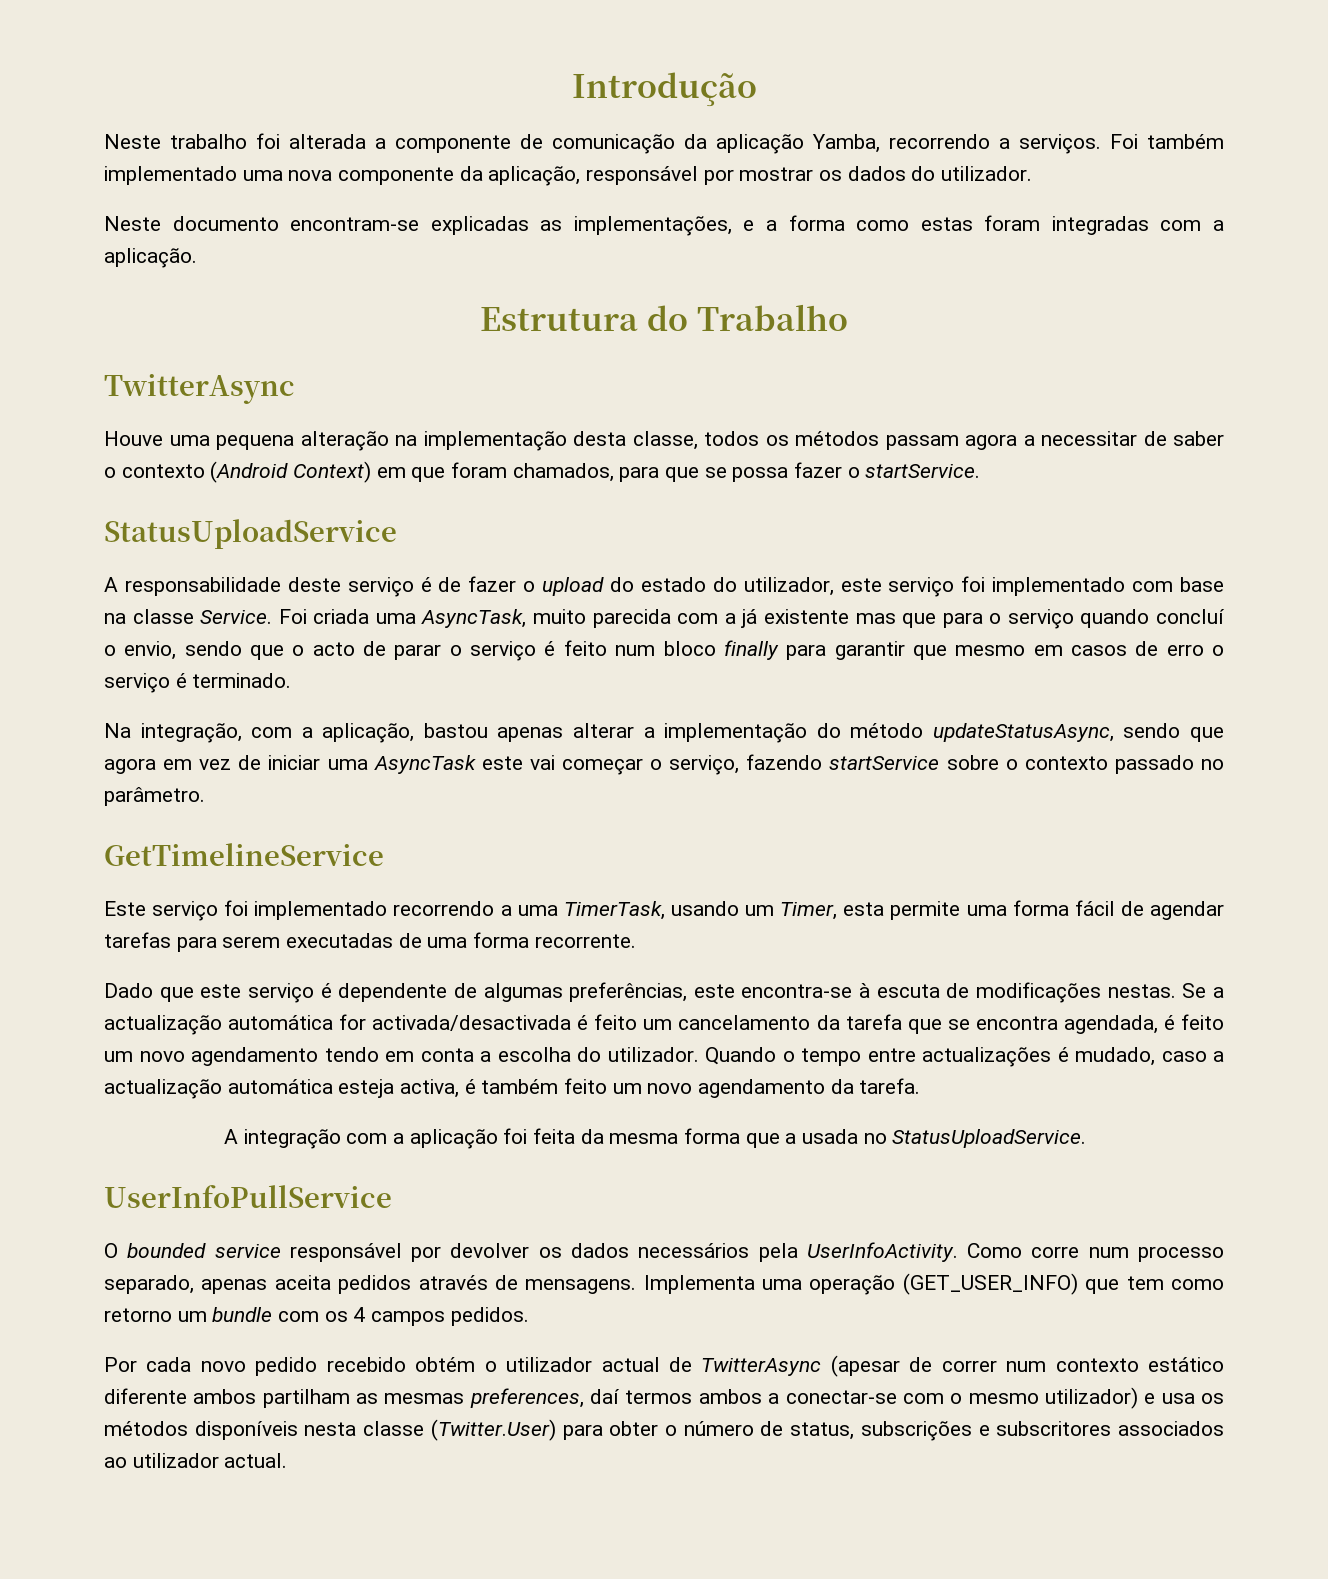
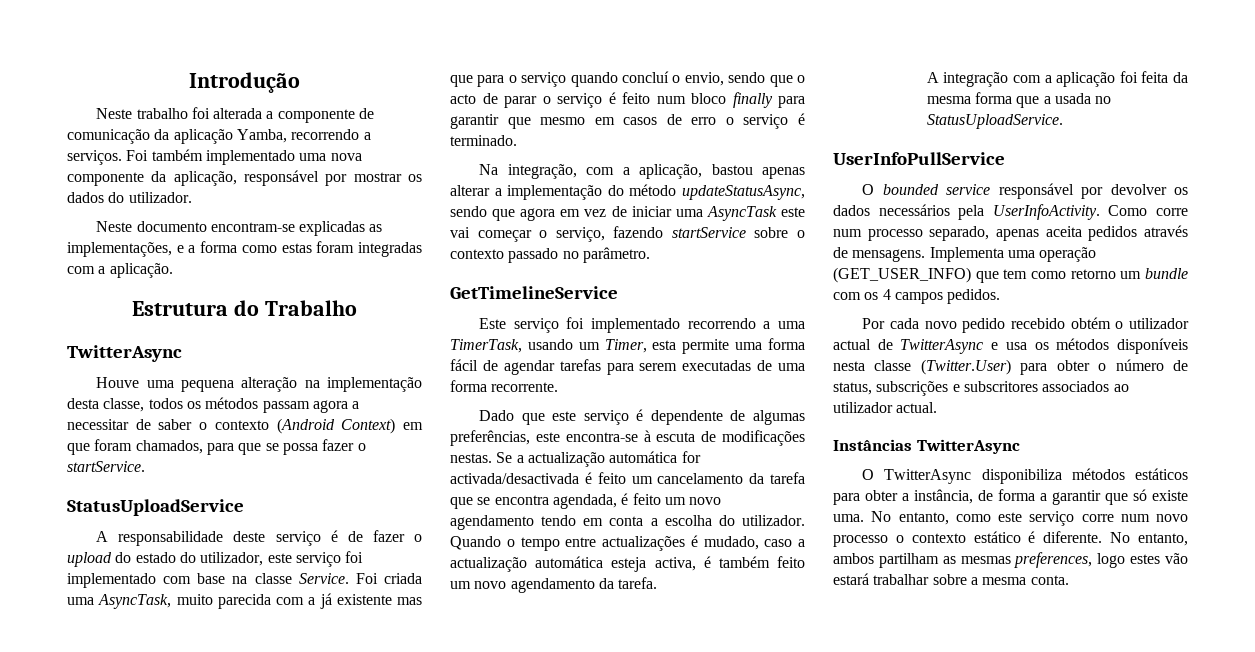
[830,1355,1224,1377] [104,1387,1138,1409] (apesar de correr num contexto estático diferente ambos partilham as mesmas preferences, daí termos ambos a conectar-se com o mesmo utilizador) -> (984, 346) none
(288, 1460) none -> [833,439,1020,454] [862,468,1188,484] [833,489,1188,505] [833,511,1188,526] [833,531,1188,547] [833,552,1188,568] [833,573,1069,585] // Instâncias TwitterAsync // O TwitterAsync disponibiliza métodos estáticos para obter a instância, de forma a garantir que só existe uma. No entanto, como este serviço corre num novo processo o contexto estático é diferente. No entanto, ambos partilham as mesmas preferences, logo estes vão estará trabalhar sobre a mesma conta.

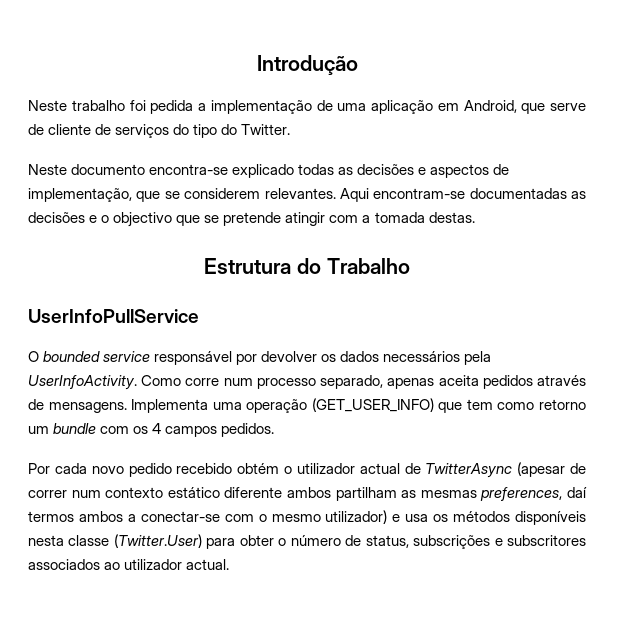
[213,108,375,123] [67,129,371,144] [67,149,362,165] [67,170,422,186] [67,192,192,203] [96,221,383,236] [67,241,423,257] [67,263,173,278] [132,300,357,316] [67,345,182,362] [96,377,422,392] [67,397,360,413] [67,418,423,434] [67,439,366,455] [67,461,145,472] [67,499,244,516] [96,530,423,546] [67,551,364,567] [67,573,422,588] [67,593,422,609] [450,71,805,87] [450,92,805,108] [450,113,805,129] [450,135,517,146] [479,164,805,179] [450,184,805,200] [450,206,805,221] [450,226,805,242] [450,247,650,263] [450,286,618,299] [479,317,806,333] [450,338,805,354] [450,359,805,375] [450,380,559,392] [479,409,805,425] [450,430,805,446] [450,451,701,467] [450,472,805,484] [450,493,722,509] [450,515,805,530] [450,535,805,551] [450,556,805,572] [450,577,658,593] [926,71,1188,87] [926,92,1112,108] [926,114,1063,129] alterada a componente de comunicação da aplicação Yamba, recorrendo a serviços. Foi também implementado uma nova componente da aplicação, responsável por mostrar os dados do utilizador. // Neste documento encontram-se explicadas as implementações, e a forma como estas foram integradas com a aplicação. // Estrutura do Trabalho // TwitterAsync // Houve uma pequena alteração na implementação desta classe, todos os métodos passam agora a necessitar de saber o contexto (Android Context) em que foram chamados, para que se possa fazer o startService. // StatusUploadService // A responsabilidade deste serviço é de fazer o upload do estado do utilizador, este serviço foi implementado com base na classe Service. Foi criada uma AsyncTask, muito parecida com a já existente mas que para o serviço quando concluí o envio, sendo que o acto de parar o serviço é feito num bloco finally para garantir que mesmo em casos de erro o serviço é terminado. // Na integração, com a aplicação, bastou apenas alterar a implementação do método updateStatusAsync, sendo que agora em vez de iniciar uma AsyncTask este vai começar o serviço, fazendo startService sobre o contexto passado no parâmetro. // GetTimelineService // Este serviço foi implementado recorrendo a uma TimerTask, usando um Timer, esta permite uma forma fácil de agendar tarefas para serem executadas de uma forma recorrente. // Dado que este serviço é dependente de algumas preferências, este encontra-se à escuta de modificações nestas. Se a actualização automática for activada/desactivada é feito um cancelamento da tarefa que se encontra agendada, é feito um novo agendamento tendo em conta a escolha do utilizador. Quando o tempo entre actualizações é mudado, caso a actualização automática esteja activa, é também feito um novo agendamento da tarefa. // A integração com a aplicação foi feita da mesma forma que a usada no StatusUploadService. -> [150,100,586,114] [28,124,291,138] [28,164,510,178] [28,188,586,202] [28,212,475,227] [204,258,410,274] pedida a implementação de uma aplicação em Android, que serve de cliente de serviços do tipo do Twitter. // Neste documento encontra-se explicado todas as decisões e aspectos de implementação, que se considerem relevantes. Aqui encontram-se documentadas as decisões e o objectivo que se pretende atingir com a tomada destas. // Estrutura do Trabalho
(984, 346) none -> [517,462,586,477] [28,487,588,501] [28,510,388,524] (apesar de correr num contexto estático diferente ambos partilham as mesmas preferences, daí termos ambos a conectar-se com o mesmo utilizador)
[833,439,1020,454] [862,468,1188,484] [833,489,1188,505] [833,511,1188,526] [833,531,1188,547] [833,552,1188,568] [833,573,1069,585] // Instâncias TwitterAsync // O TwitterAsync disponibiliza métodos estáticos para obter a instância, de forma a garantir que só existe uma. No entanto, como este serviço corre num novo processo o contexto estático é diferente. No entanto, ambos partilham as mesmas preferences, logo estes vão estará trabalhar sobre a mesma conta. -> (230, 564) none

